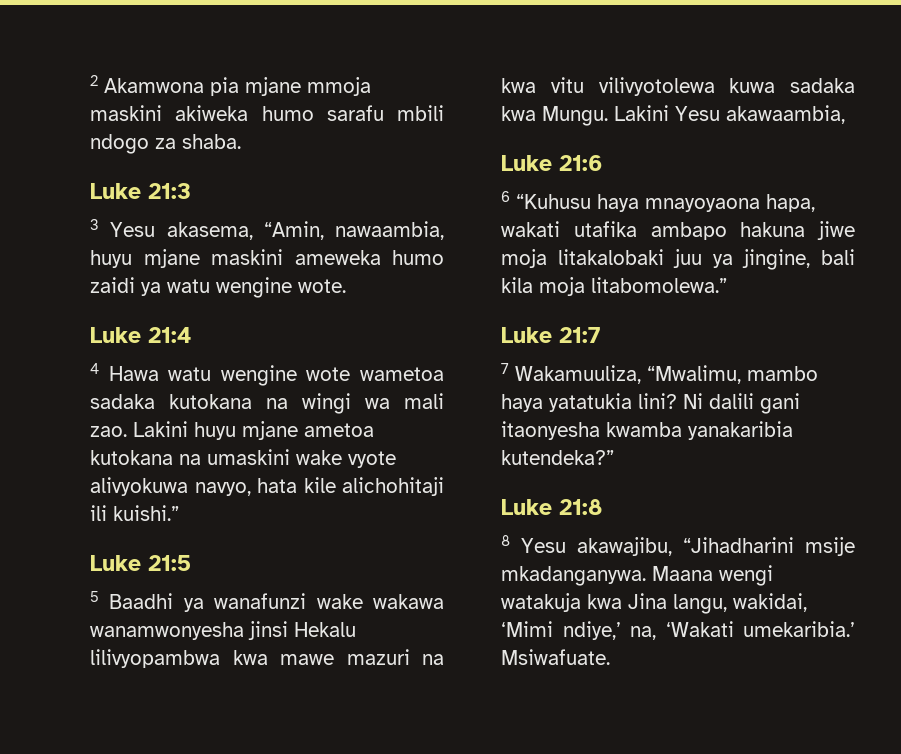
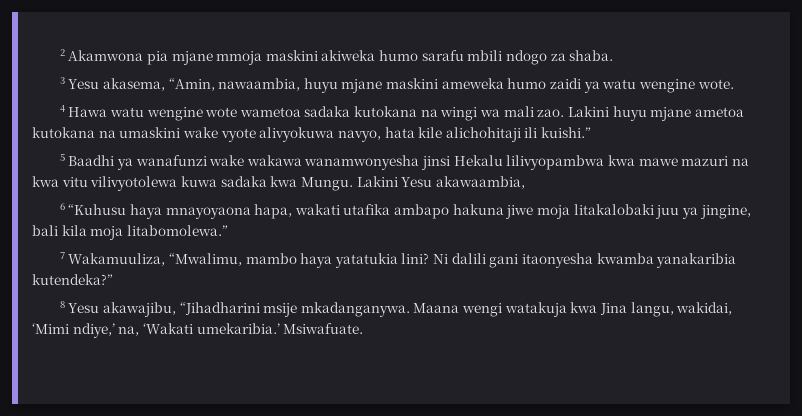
[90,183,191,199] // Luke 21:3 -> (614, 55) none
[90,327,191,343] // Luke 21:4 -> (734, 84) none
[90,555,191,571] // Luke 21:5 -> (592, 132) none
[501,155,603,171] // Luke 21:6 -> (525, 182) none
[501,327,600,343] // Luke 21:7 -> (228, 230) none
[501,499,602,515] // Luke 21:8 -> (113, 279) none

